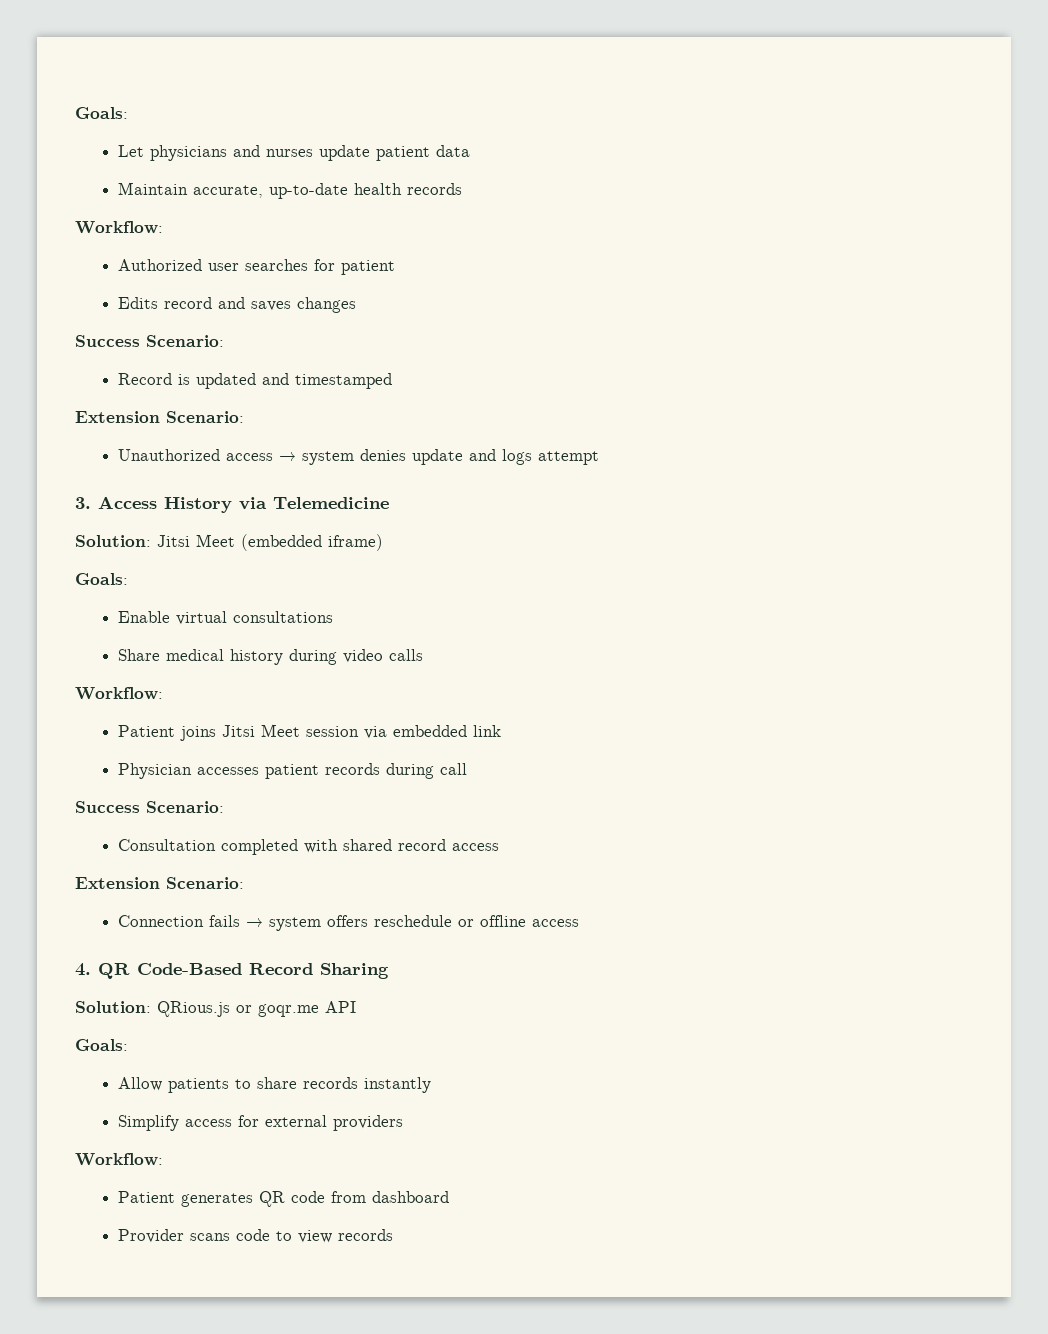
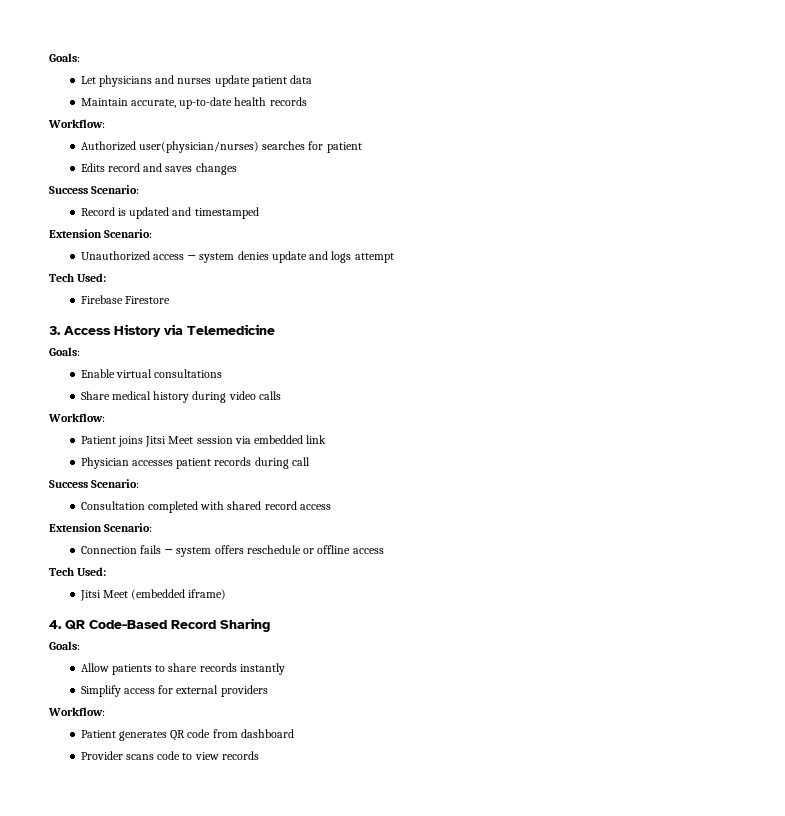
[207,263,239,271] user -> [138,141,259,153] user(physician/nurses)
(599, 458) none -> [49,273,107,282] [80,295,170,304] // Tech Used: // Firebase Firestore
[75,534,383,551] // Solution: Jitsi Meet (embedded iframe) -> (275, 329) none
(579, 923) none -> [49,567,107,576] [79,589,227,601] // Tech Used: // Jitsi Meet (embedded iframe)
[75,1001,356,1017] // Solution: QRious.js or goqr.me API -> (270, 625) none

